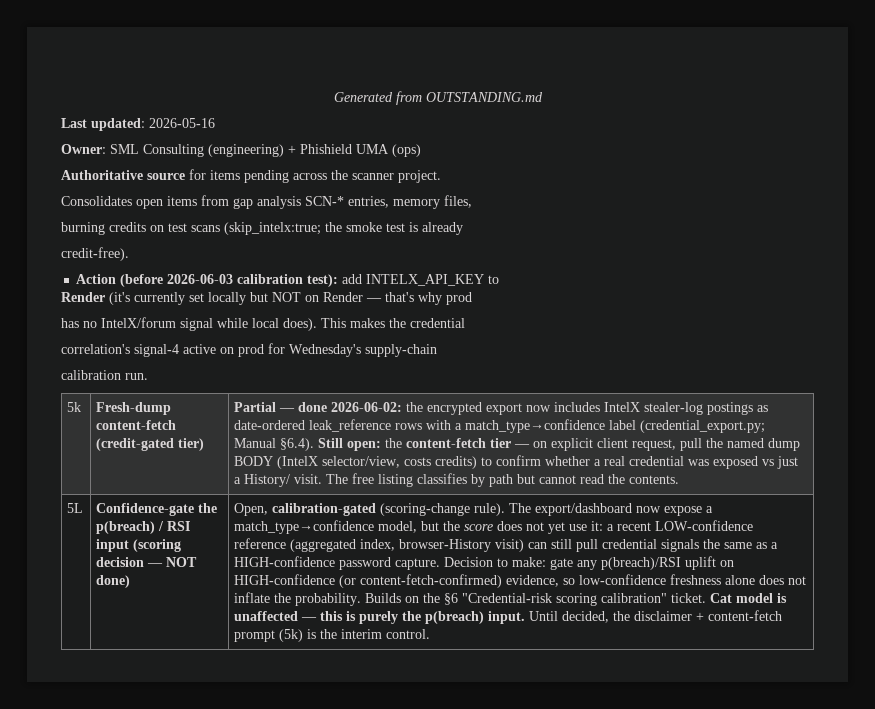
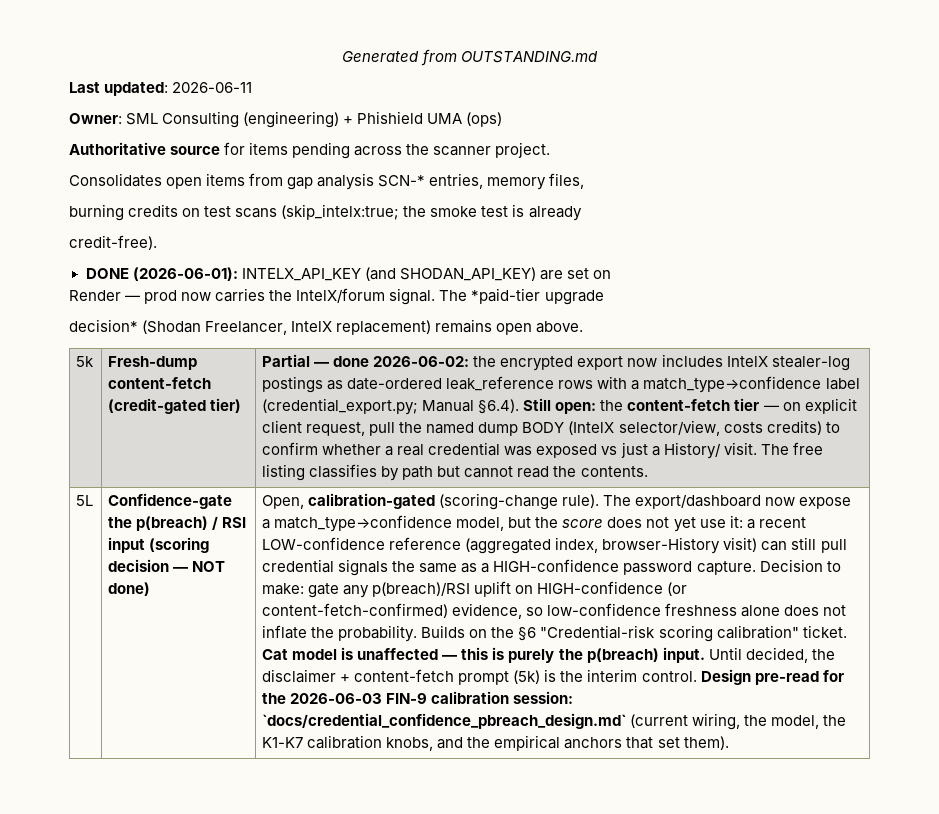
[149,118,215,128] 2026-05-16 -> [172,82,253,93] 2026-06-11
[76,274,500,287] [61,292,472,305] [61,317,465,331] [61,343,437,357] [61,370,148,380] Action (before 2026-06-03 calibration test): add INTELX_API_KEY to // Render (it's currently set locally but NOT on Render — that's why prod // has no IntelX/forum signal while local does). This makes the credential // correlation's signal-4 active on prod for Wednesday's supply-chain // calibration run. -> [85,267,611,281] [69,288,604,305] [69,319,584,335] DONE (2026-06-01): INTELX_API_KEY (and SHODAN_API_KEY) are set on // Render — prod now carries the IntelX/forum signal. The *paid-tier upgrade // decision* (Shodan Freelancer, IntelX replacement) remains open above.
(431, 634) none -> [700,669,844,685] [262,691,574,704] [262,713,847,730] [262,735,729,751] Design pre-read for the 2026-06-03 FIN-9 calibration session: `docs/credential_confidence_pbreach_design.md` (current wiring, the model, the K1-K7 calibration knobs, and the empirical anchors that set them).

